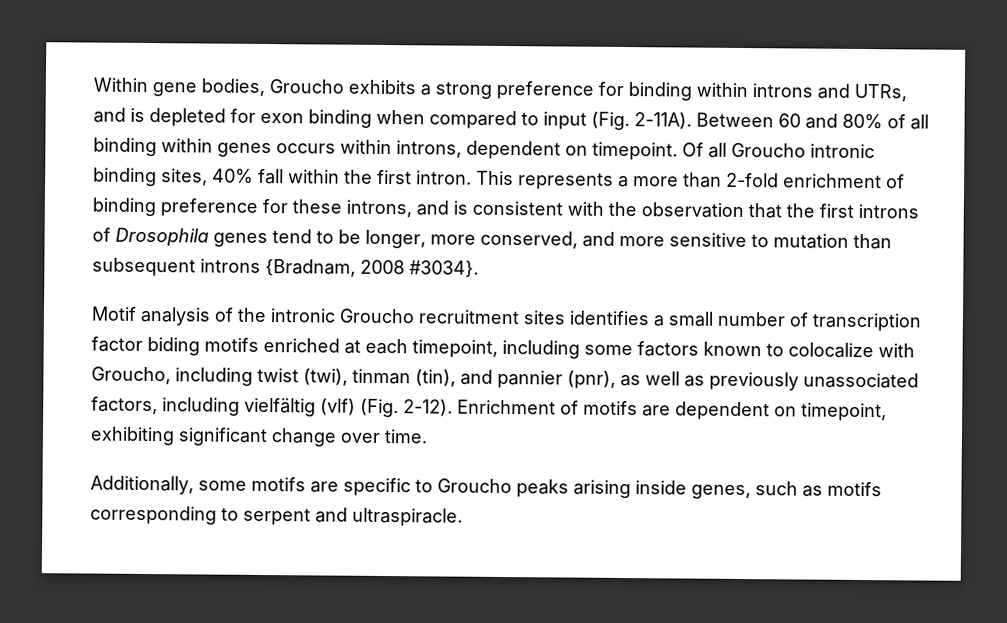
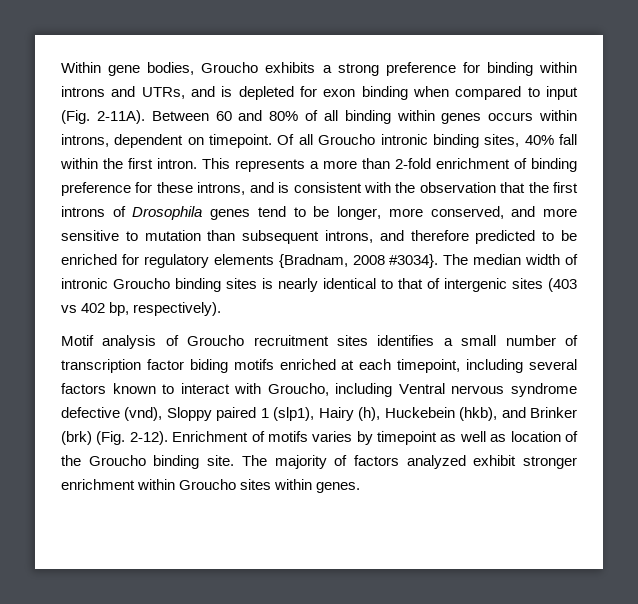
[200,258,479,278] introns {Bradnam, 2008 #3034}. -> [325,230,578,244] [61,254,578,268] [61,278,577,292] [61,302,222,316] introns, and therefore predicted to be enriched for regulatory elements {Bradnam, 2008 #3034}. The median width of intronic Groucho binding sites is nearly identical to that of intergenic sites (403 vs 402 bp, respectively).
[237,307,336,323] the intronic -> (179, 340) none
[584,344,633,356] some -> [529,359,578,370] several
[788,342,874,359] colocalize -> [180,383,230,394] interact
[257,367,919,391] [91,396,356,417] twist (twi), tinman (tin), and pannier (pnr), as well as previously unassociated factors, including vielfältig (vlf) -> [398,383,577,397] [61,407,577,421] [61,431,92,445] Ventral nervous syndrome defective (vnd), Sloppy paired 1 (slp1), Hairy (h), Huckebein (hkb), and Brinker (brk)
[642,401,887,422] [90,426,428,447] [90,475,882,500] [90,505,463,527] are dependent on timepoint, exhibiting significant change over time. // Additionally, some motifs are specific to Groucho peaks arising inside genes, such as motifs corresponding to serpent and ultraspiracle. -> [312,431,578,445] [61,455,577,469] [61,479,361,493] varies by timepoint as well as location of the Groucho binding site. The majority of factors analyzed exhibit stronger enrichment within Groucho sites within genes.

